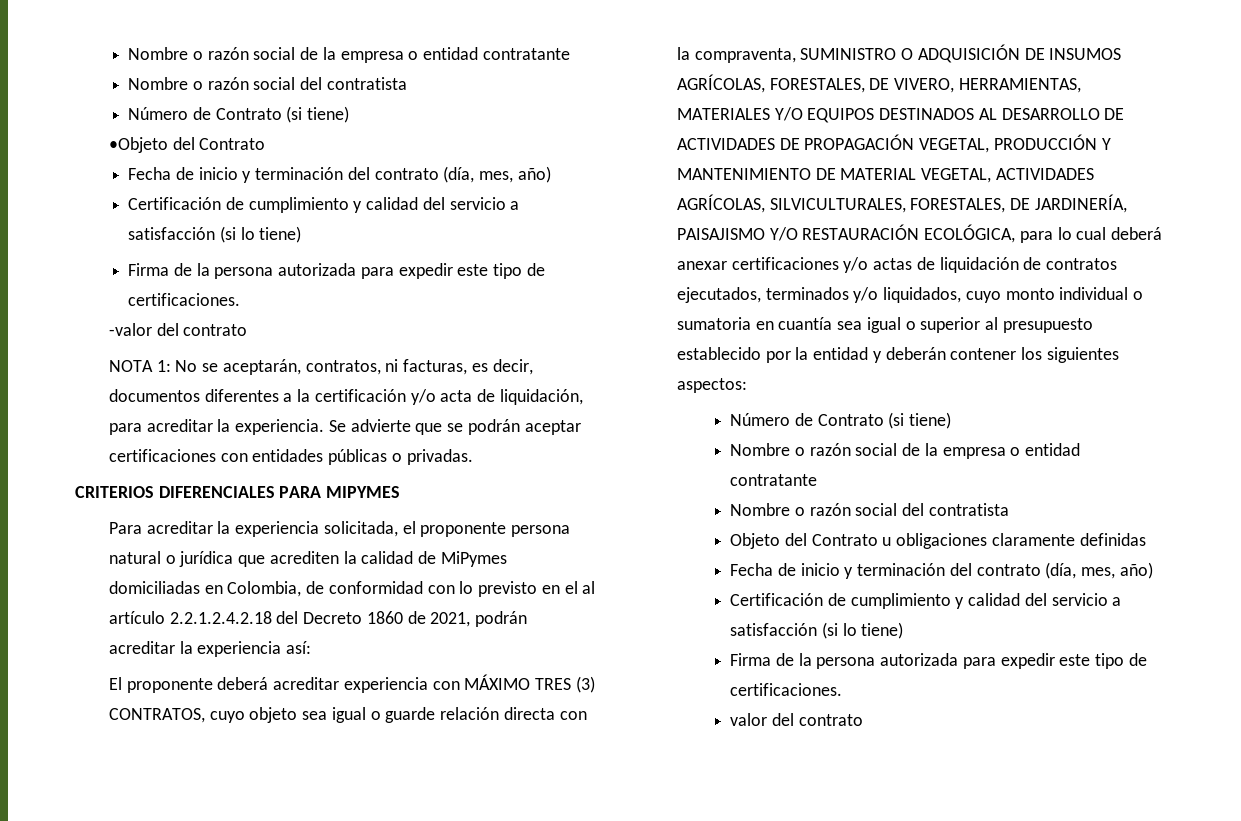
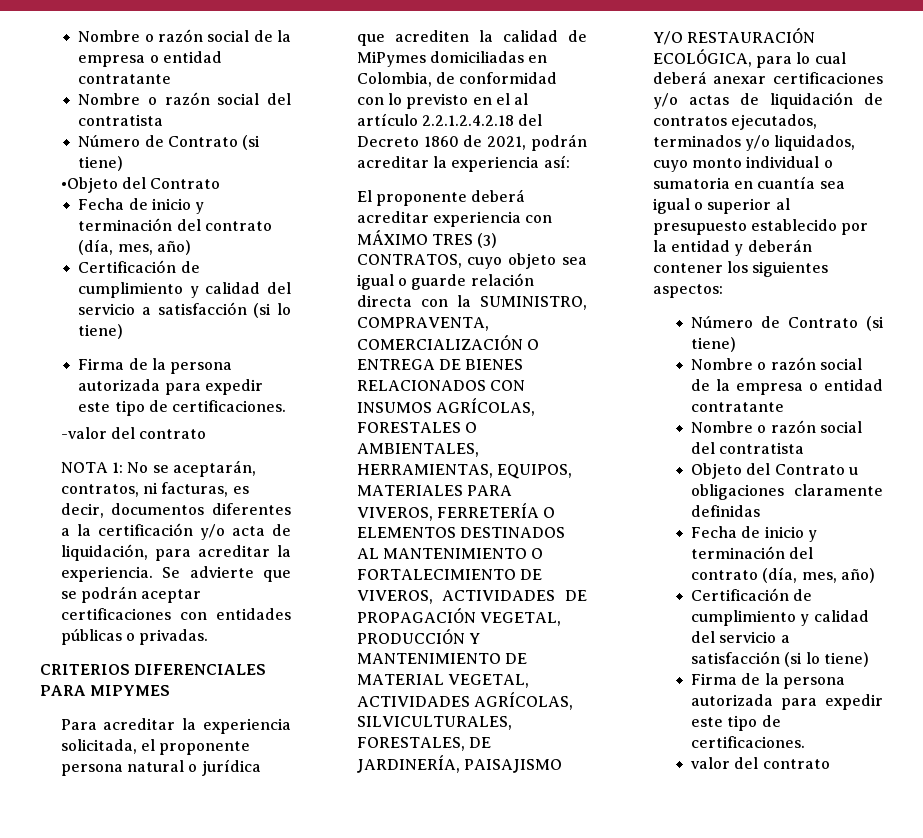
[694,44,1122,63] [677,74,1081,93] [677,107,1125,123] compraventa, SUMINISTRO O ADQUISICIÓN DE INSUMOS AGRÍCOLAS, FORESTALES, DE VIVERO, HERRAMIENTAS, MATERIALES Y/O EQUIPOS DESTINADOS AL DESARROLLO DE -> [480,296,587,310] [356,317,489,331] [356,335,540,350] [356,359,524,370] [356,380,526,391] [356,398,536,416] [356,422,478,433] [356,443,479,457] [356,464,573,479] [356,485,513,496] [356,503,556,521] [356,527,566,538] [356,548,544,559] [356,569,543,580] [356,590,433,604] SUMINISTRO, COMPRAVENTA, COMERCIALIZACIÓN O ENTREGA DE BIENES RELACIONADOS CON INSUMOS AGRÍCOLAS, FORESTALES O AMBIENTALES, HERRAMIENTAS, EQUIPOS, MATERIALES PARA VIVEROS, FERRETERÍA O ELEMENTOS DESTINADOS AL MANTENIMIENTO O FORTALECIMIENTO DE VIVEROS,

